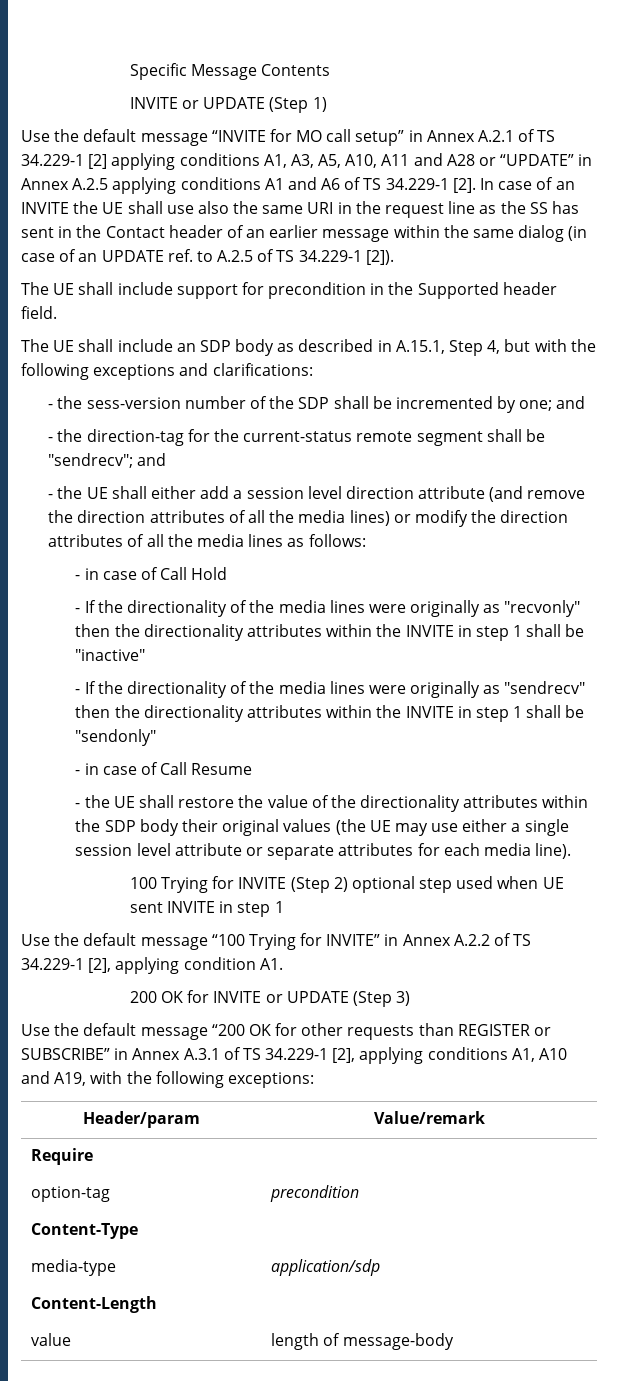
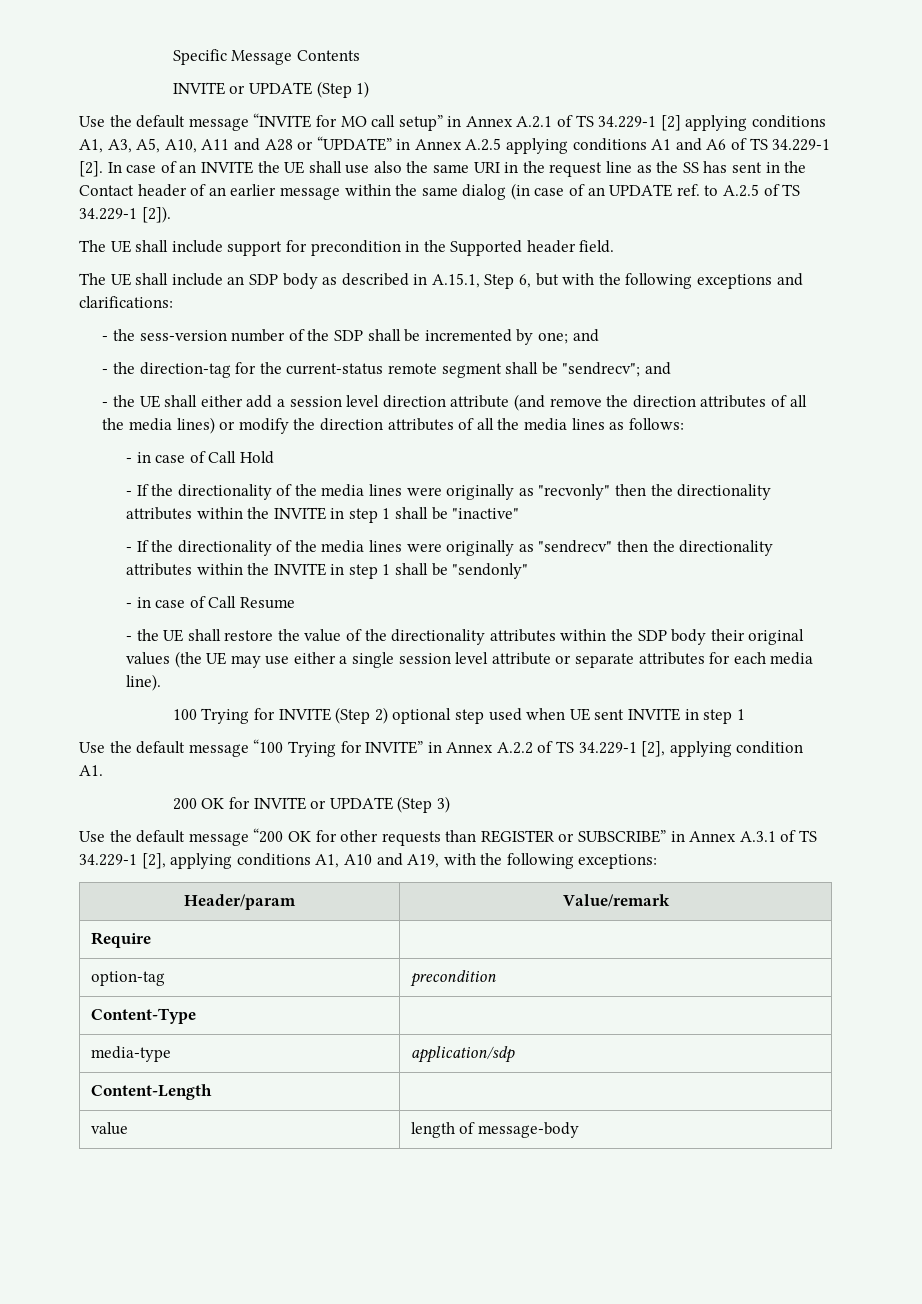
[487,340,501,354] 4, -> [519,274,532,288] 6,

